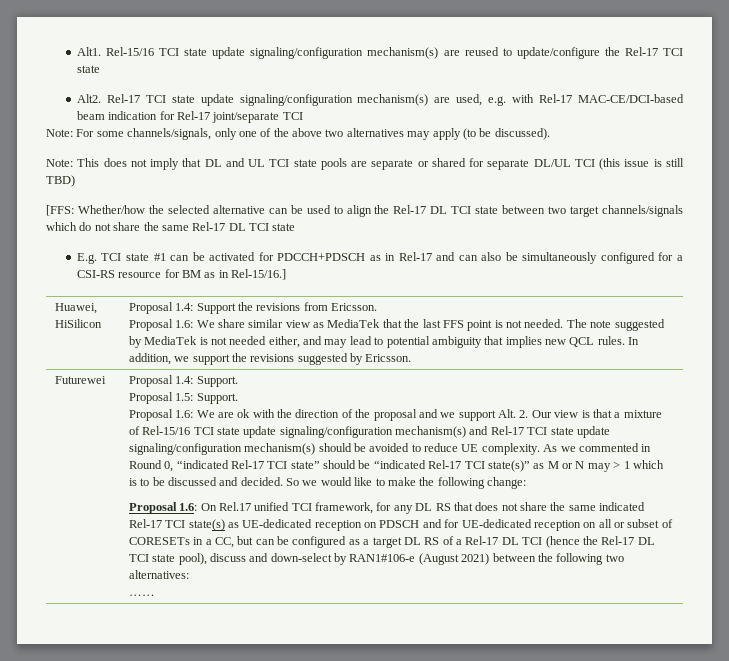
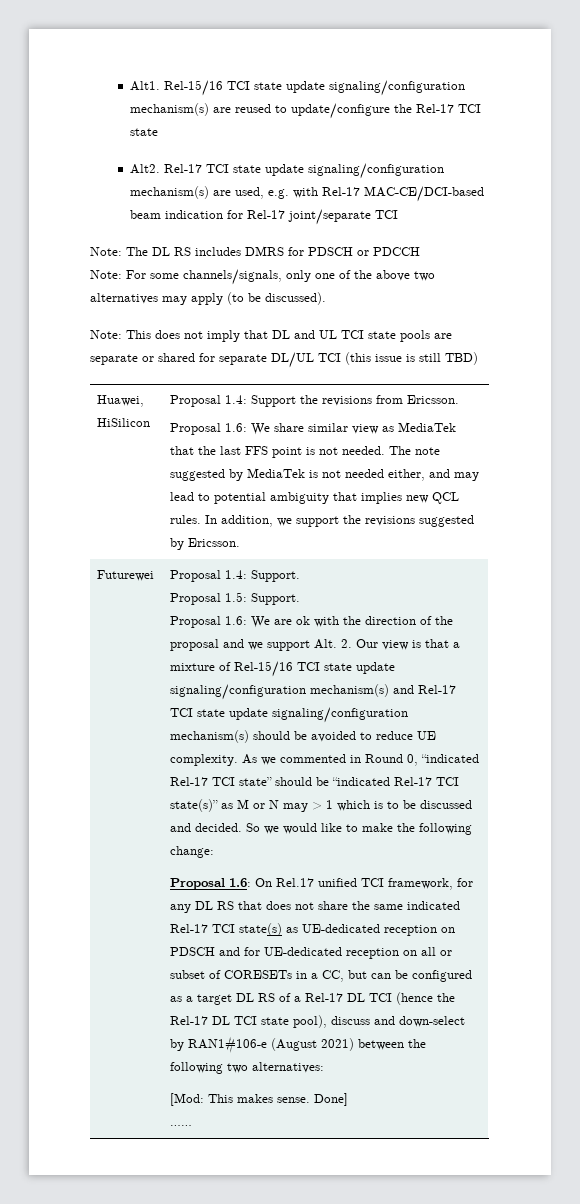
(303, 116) none -> [90,246,420,256] // Note: The DL RS includes DMRS for PDSCH or PDCCH
[46,205,684,217] [46,222,296,231] [76,252,684,264] [76,269,287,280] // [FFS: Whether/how the selected alternative can be used to align the Rel-17 DL TCI state between two target channels/signals which do not share the same Rel-17 DL TCI state // E.g. TCI state #1 can be activated for PDCCH+PDSCH as in Rel-17 and can also be simultaneously configured for a CSI-RS resource for BM as in Rel-15/16.] -> (478, 358) none
(189, 574) none -> [170,1093,349,1106] // [Mod: This makes sense. Done]

